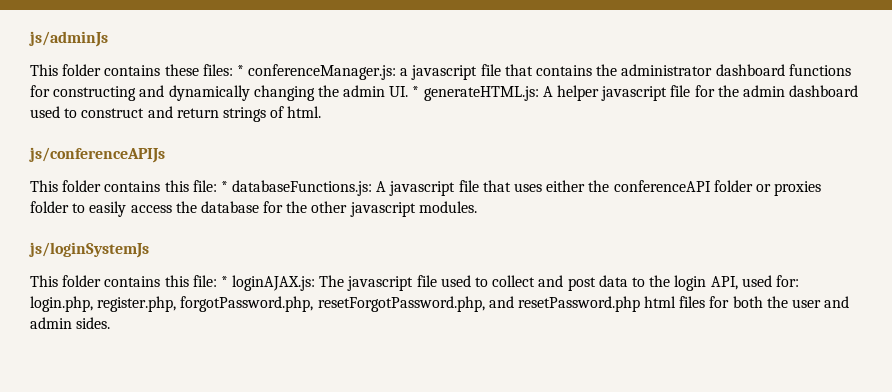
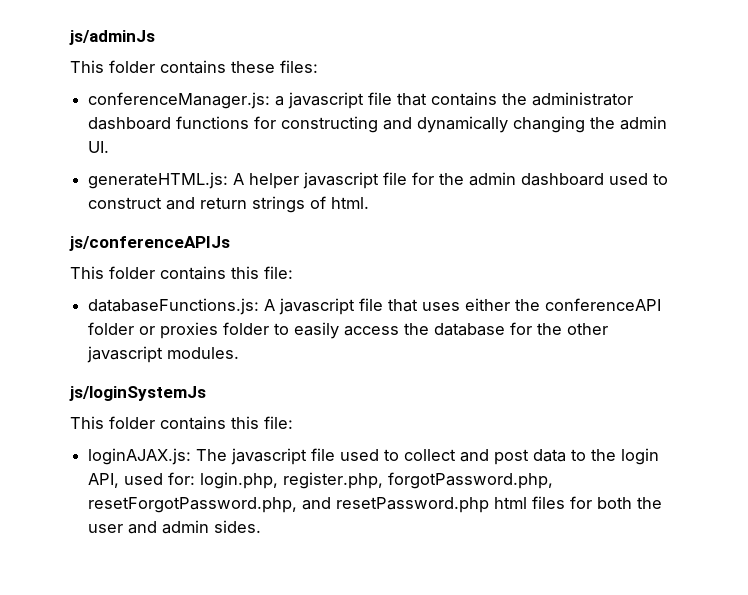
[236,65,244,76] * -> (318, 66) //
[412,86,420,97] * -> (110, 147) //
[220,181,228,192] * -> (293, 272) //
[220,276,228,287] * -> (293, 422) //

